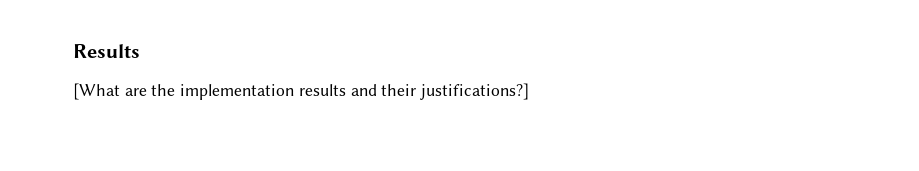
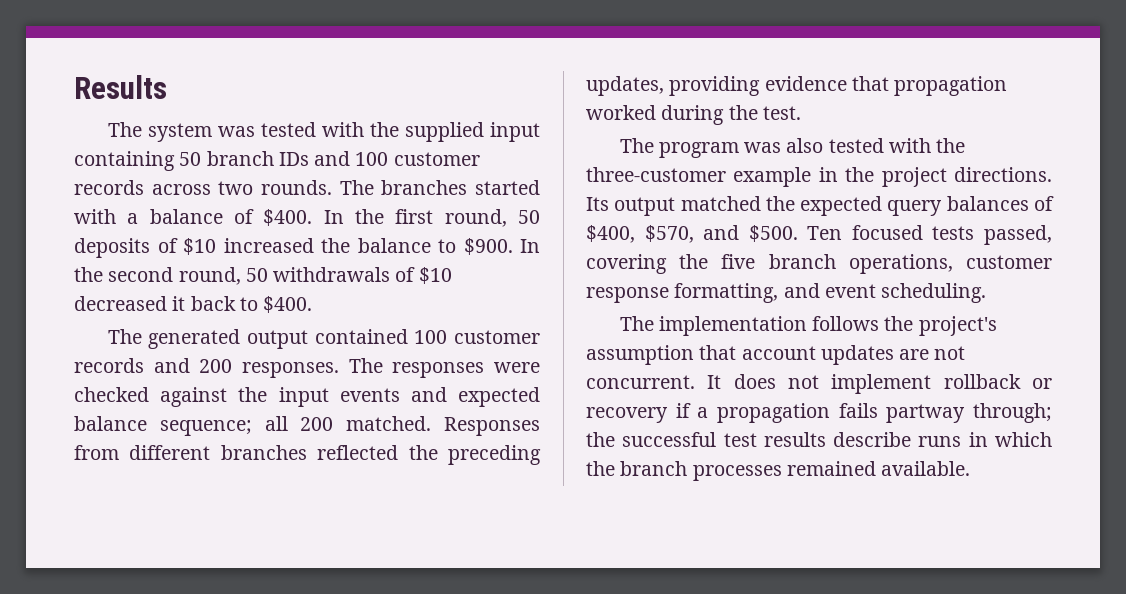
[73,83,530,100] [What are the implementation results and their justifications?] -> [107,122,540,142] [74,151,480,171] [74,180,540,195] [74,209,540,227] [74,238,540,258] [74,267,452,285] [74,296,313,313] [107,329,540,349] [74,358,540,378] [74,387,540,407] [74,416,540,436] [74,445,541,465] [586,76,1008,96] [586,105,801,125] [619,138,966,158] [586,167,1052,187] [586,196,1054,216] [586,225,1052,245] [586,254,1052,274] [586,283,987,303] [619,316,997,336] [586,345,966,365] [586,374,1052,394] [586,403,1052,423] [586,432,1052,447] [586,461,971,481] The system was tested with the supplied input containing 50 branch IDs and 100 customer records across two rounds. The branches started with a balance of $400. In the first round, 50 deposits of $10 increased the balance to $900. In the second round, 50 withdrawals of $10 decreased it back to $400. // The generated output contained 100 customer records and 200 responses. The responses were checked against the input events and expected balance sequence; all 200 matched. Responses from different branches reflected the preceding updates, providing evidence that propagation worked during the test. // The program was also tested with the three-customer example in the project directions. Its output matched the expected query balances of $400, $570, and $500. Ten focused tests passed, covering the five branch operations, customer response formatting, and event scheduling. // The implementation follows the project's assumption that account updates are not concurrent. It does not implement rollback or recovery if a propagation fails partway through; the successful test results describe runs in which the branch processes remained available.

